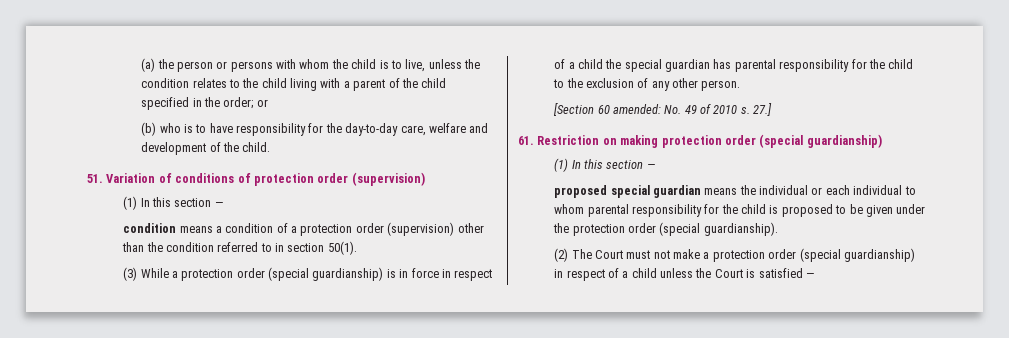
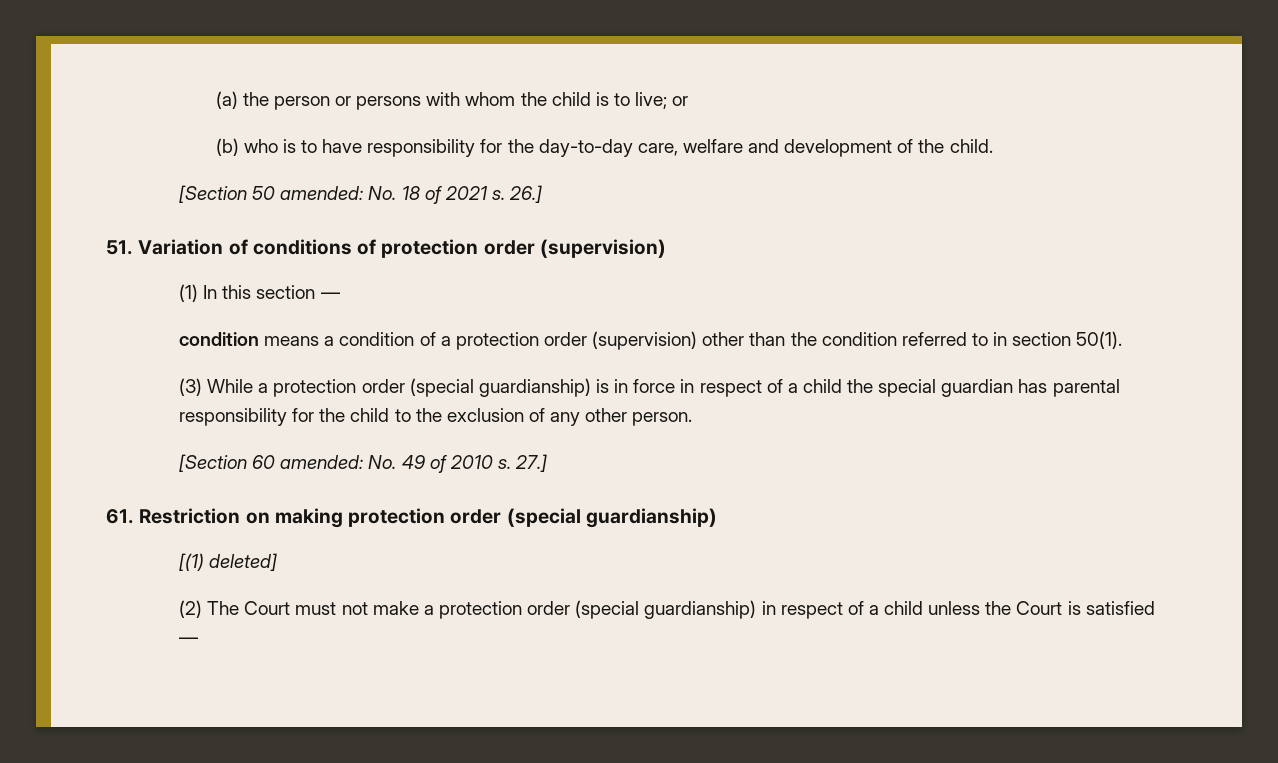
[405,59,481,72] [141,78,447,91] [141,97,254,110] live, unless the condition relates to the child living with a parent of the child specified in the order; -> [635,92,668,109] live;
(271, 147) none -> [179,185,543,204] // [Section 50 amended: No. 18 of 2021 s. 26.]
[554,158,655,172] [554,185,916,198] [554,204,926,217] [553,222,778,236] (1) In this section — // proposed special guardian means the individual or each individual to whom parental responsibility for the child is proposed to be given under the protection order (special guardianship). -> [179,553,278,571] [(1) deleted]

